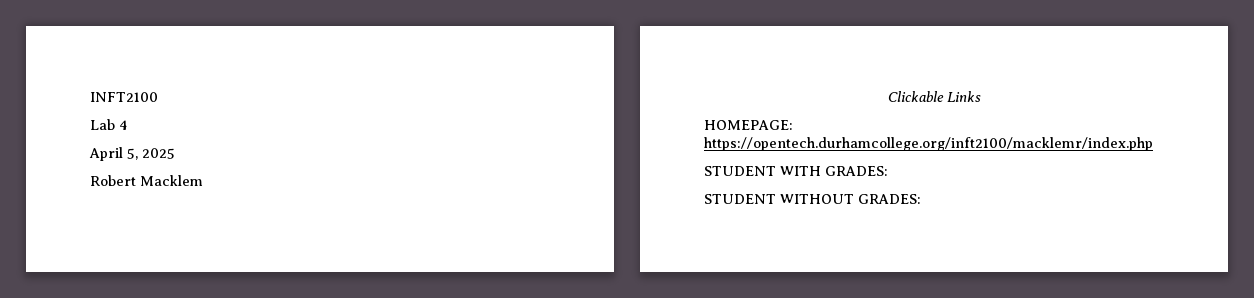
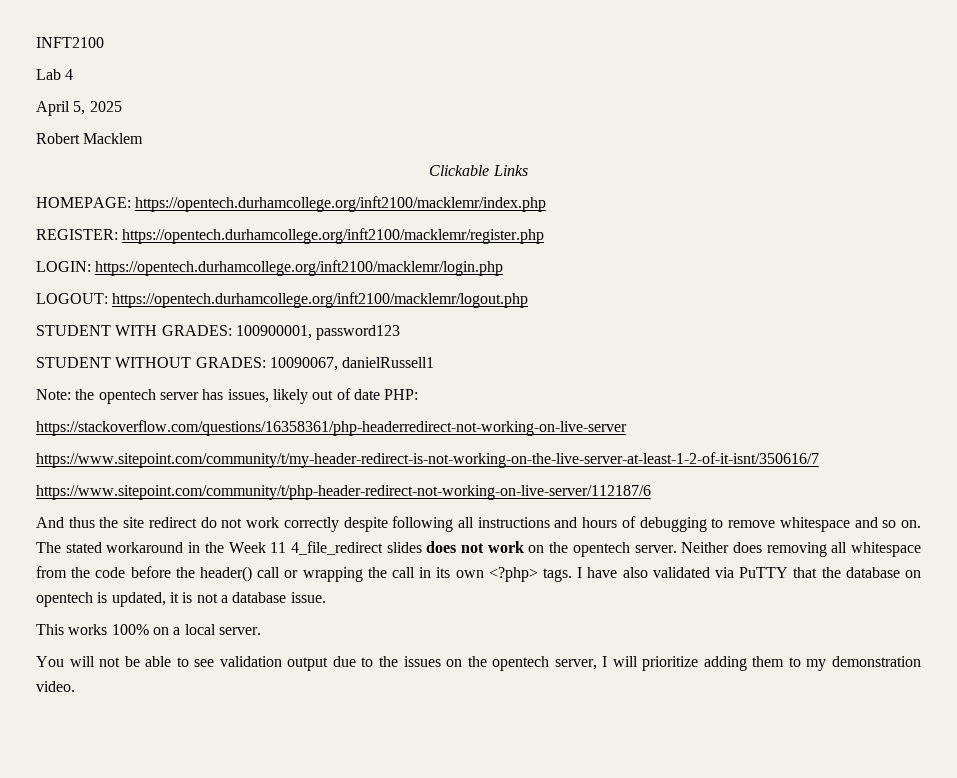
(1153, 144) none -> [36,228,545,244] [36,260,504,276] [36,292,529,308] // REGISTER: https://opentech.durhamcollege.org/inft2100/macklemr/register.php // LOGIN: https://opentech.durhamcollege.org/inft2100/macklemr/login.php // LOGOUT: https://opentech.durhamcollege.org/inft2100/macklemr/logout.php
(888, 171) none -> [235,325,401,340] 100900001, password123
(921, 199) none -> [269,357,435,371] [36,388,419,404] [36,420,627,436] [36,452,819,468] [36,485,651,500] [36,516,922,532] [36,541,922,557] [36,566,922,582] [36,592,326,607] [36,624,261,635] [36,656,921,671] [36,681,75,692] 10090067, danielRussell1 // Note: the opentech server has issues, likely out of date PHP: // https://stackoverflow.com/questions/16358361/php-headerredirect-not-working-on-live-server // https://www.sitepoint.com/community/t/my-header-redirect-is-not-working-on-the-live-server-at-least-1-2-of-it-isnt/350616/7 // https://www.sitepoint.com/community/t/php-header-redirect-not-working-on-live-server/112187/6 // And thus the site redirect do not work correctly despite following all instructions and hours of debugging to remove whitespace and so on. The stated workaround in the Week 11 4_file_redirect slides does not work on the opentech server. Neither does removing all whitespace from the code before the header() call or wrapping the call in its own <?php> tags. I have also validated via PuTTY that the database on opentech is updated, it is not a database issue. // This works 100% on a local server. // You will not be able to see validation output due to the issues on the opentech server, I will prioritize adding them to my demonstration video.

